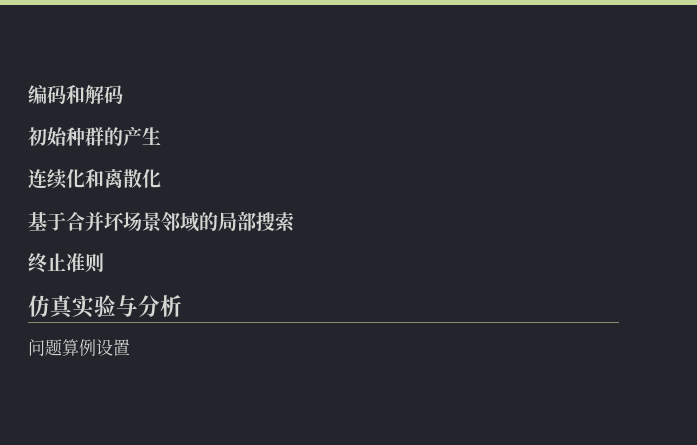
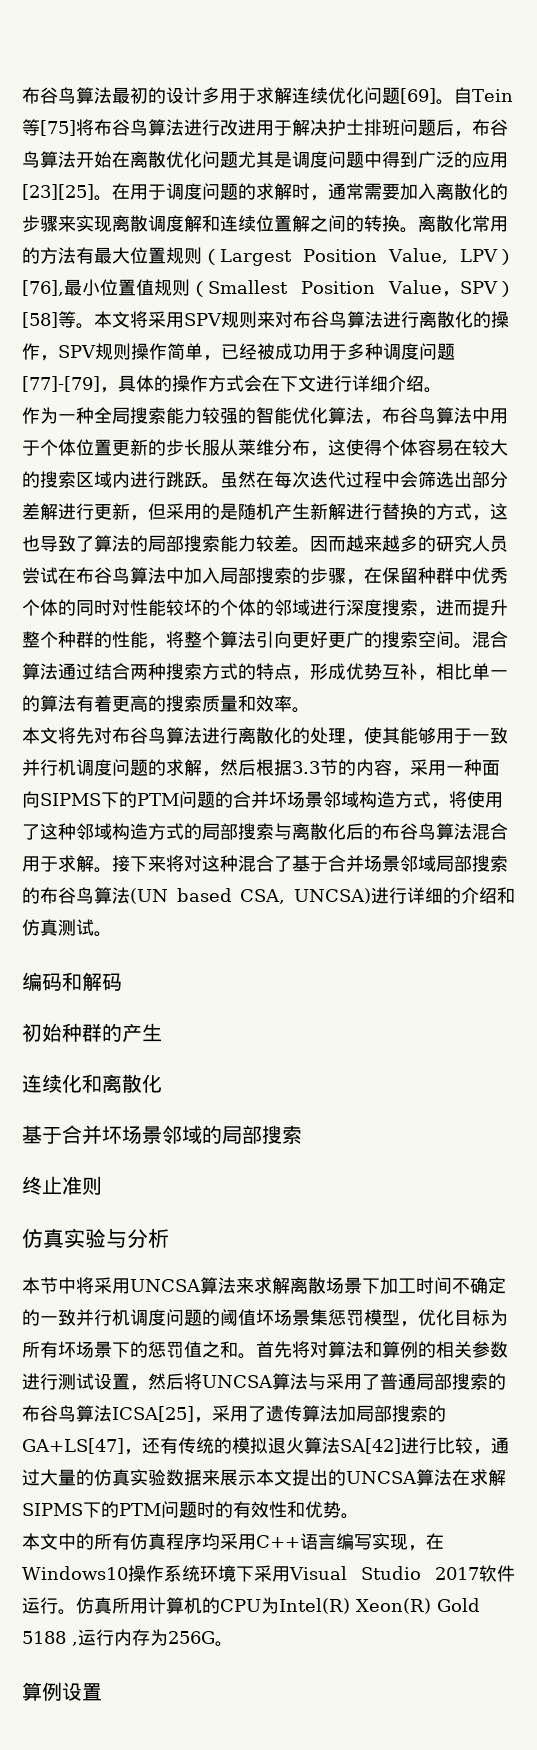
(28, 94) none -> [22,87,513,105] [22,119,508,137] [22,151,508,168] [22,183,508,201] [22,215,508,233] [22,247,515,266] [22,279,515,297] [22,311,509,329] [22,343,455,361] [22,375,442,393] [22,407,508,425] [22,439,508,457] [22,471,508,489] [22,503,508,521] [22,535,508,553] [22,567,508,585] [22,599,508,617] [22,631,508,649] [22,663,508,681] [22,695,310,713] [22,727,508,745] [22,759,500,777] [22,791,503,809] [22,823,508,840] [22,855,508,873] [22,887,515,904] [22,919,112,937] 布谷鸟算法最初的设计多用于求解连续优化问题[69]。自Tein等[75]将布谷鸟算法进行改进用于解决护士排班问题后，布谷鸟算法开始在离散优化问题尤其是调度问题中得到广泛的应用[23][25]。在用于调度问题的求解时，通常需要加入离散化的步骤来实现离散调度解和连续位置解之间的转换。离散化常用的方法有最大位置规则（Largest Position Value, LPV）[76],最小位置值规则（Smallest Position Value，SPV）[58]等。本文将采用SPV规则来对布谷鸟算法进行离散化的操作，SPV规则操作简单，已经被成功用于多种调度问题[77]-[79]，具体的操作方式会在下文进行详细介绍。 // 作为一种全局搜索能力较强的智能优化算法，布谷鸟算法中用于个体位置更新的步长服从莱维分布，这使得个体容易在较大的搜索区域内进行跳跃。虽然在每次迭代过程中会筛选出部分差解进行更新，但采用的是随机产生新解进行替换的方式，这也导致了算法的局部搜索能力较差。因而越来越多的研究人员尝试在布谷鸟算法中加入局部搜索的步骤，在保留种群中优秀个体的同时对性能较坏的个体的邻域进行深度搜索，进而提升整个种群的性能，将整个算法引向更好更广的搜索空间。混合算法通过结合两种搜索方式的特点，形成优势互补，相比单一的算法有着更高的搜索质量和效率。 // 本文将先对布谷鸟算法进行离散化的处理，使其能够用于一致并行机调度问题的求解，然后根据3.3节的内容，采用一种面向SIPMS下的PTM问题的合并坏场景邻域构造方式，将使用了这种邻域构造方式的局部搜索与离散化后的布谷鸟算法混合用于求解。接下来将对这种混合了基于合并场景邻域局部搜索的布谷鸟算法(UN based CSA, UNCSA)进行详细的介绍和仿真测试。 //
[28,339,62,356] 问题 -> [22,1277,506,1294] [22,1309,508,1327] [22,1341,508,1359] [22,1373,506,1391] [22,1405,446,1423] [22,1437,509,1455] [22,1469,506,1486] [22,1501,359,1519] [22,1533,444,1551] [22,1565,515,1582] [22,1597,480,1615] [22,1629,233,1647] 本节中将采用UNCSA算法来求解离散场景下加工时间不确定的一致并行机调度问题的阈值坏场景集惩罚模型，优化目标为所有坏场景下的惩罚值之和。首先将对算法和算例的相关参数进行测试设置，然后将UNCSA算法与采用了普通局部搜索的布谷鸟算法ICSA[25]，采用了遗传算法加局部搜索的GA+LS[47]，还有传统的模拟退火算法SA[42]进行比较，通过大量的仿真实验数据来展示本文提出的UNCSA算法在求解SIPMS下的PTM问题时的有效性和优势。 // 本文中的所有仿真程序均采用C++语言编写实现，在Windows10操作系统环境下采用Visual Studio 2017软件运行。仿真所用计算机的CPU为Intel(R) Xeon(R) Gold 5188 ,运行内存为256G。 //

